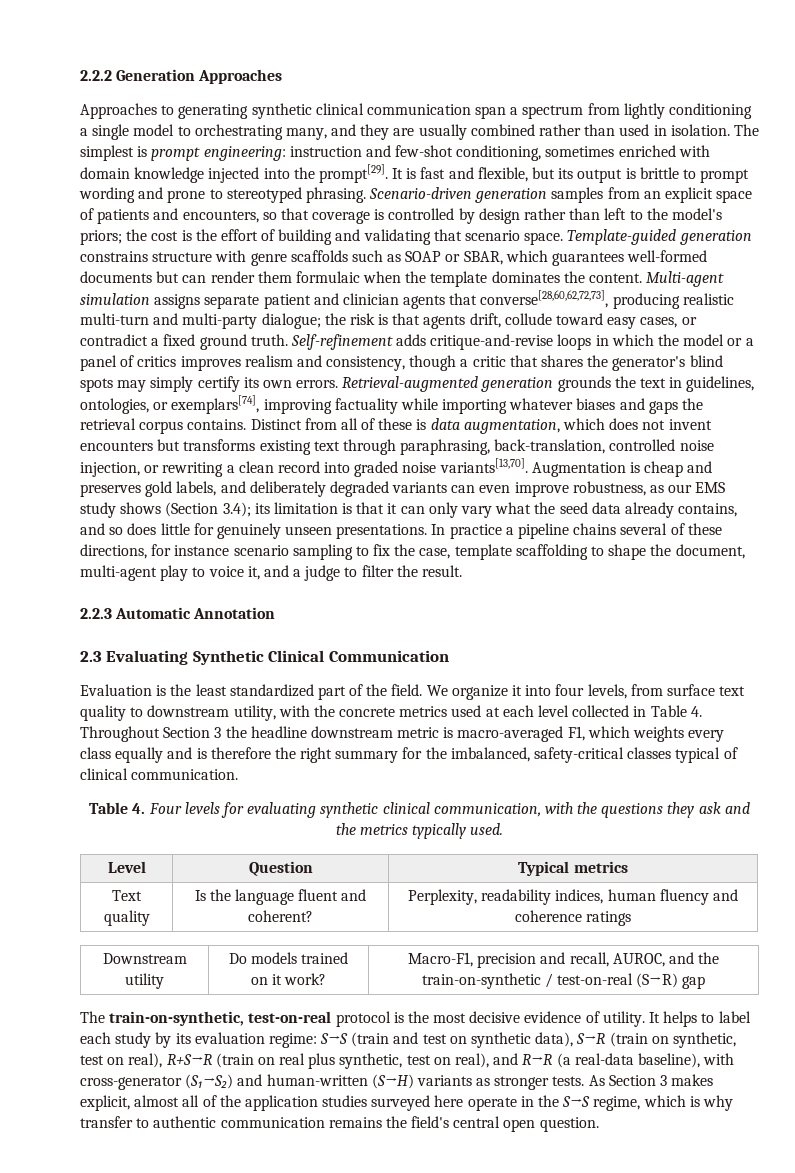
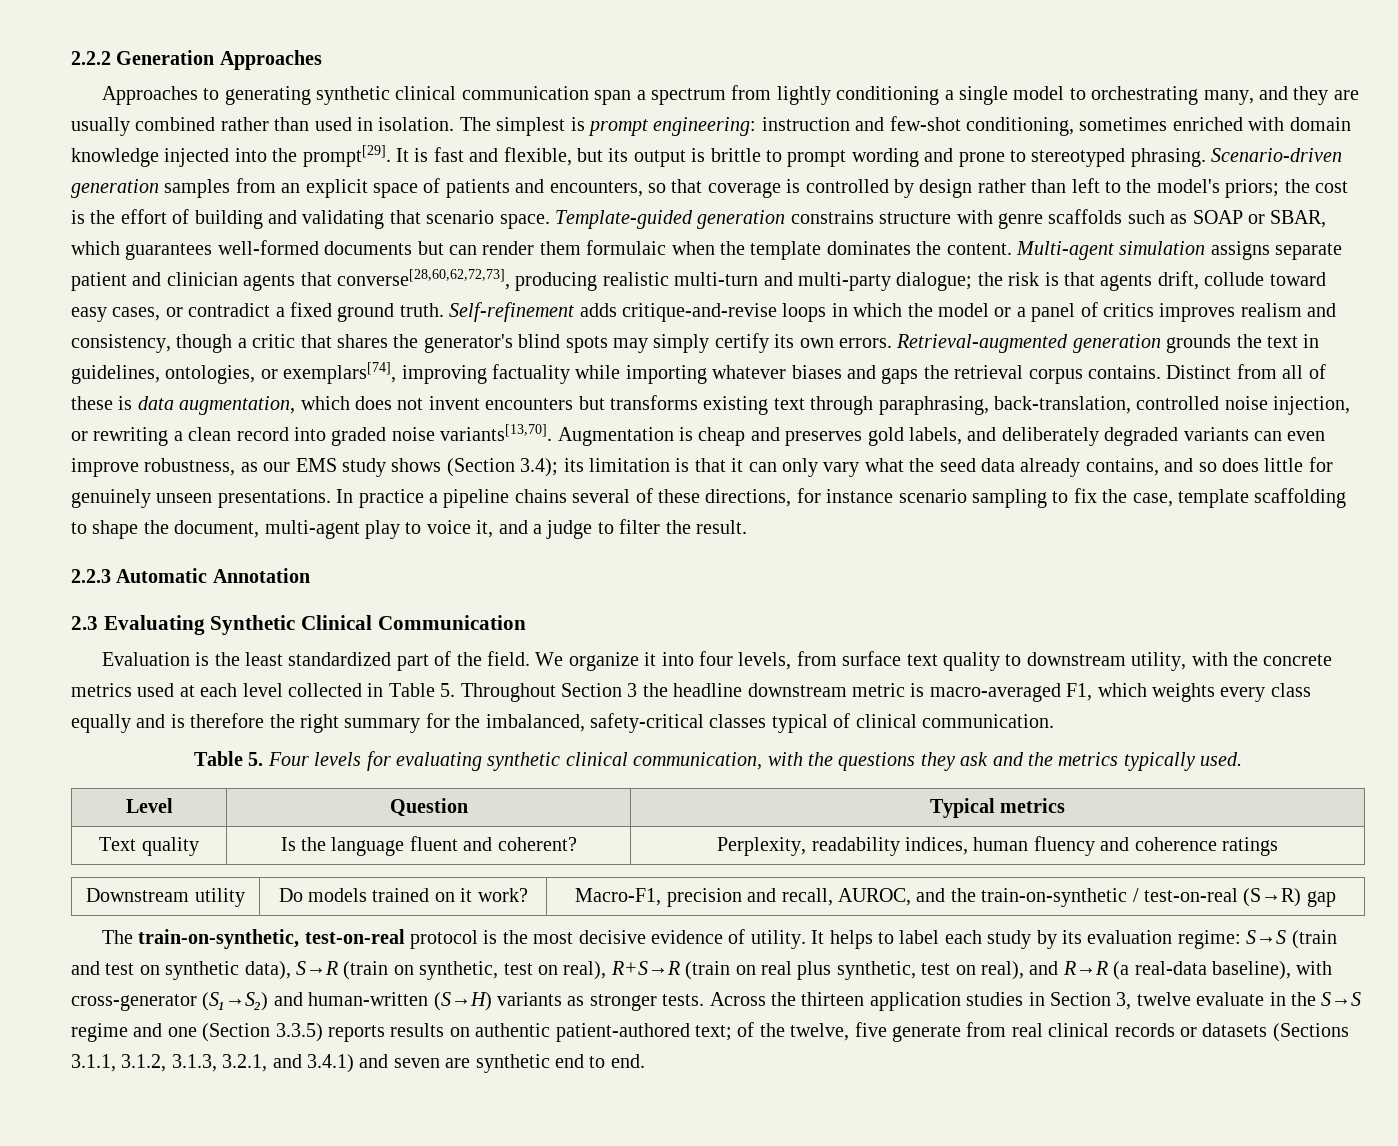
[690,706,702,717] 4. -> [440,683,456,697] 5.
[132,803,146,814] 4. -> [248,752,264,766] 5.
[588,1074,714,1086] [80,1095,733,1111] [80,1116,599,1132] As Section 3 makes explicit, almost all of the application studies surveyed here operate in the S→S regime, which is why transfer to authentic communication remains the field's central open question. -> [709,992,1362,1011] [71,1022,1349,1042] [71,1054,645,1073] Across the thirteen application studies in Section 3, twelve evaluate in the S→S regime and one (Section 3.3.5) reports results on authentic patient-authored text; of the twelve, five generate from real clinical records or datasets (Sections 3.1.1, 3.1.2, 3.1.3, 3.2.1, and 3.4.1) and seven are synthetic end to end.

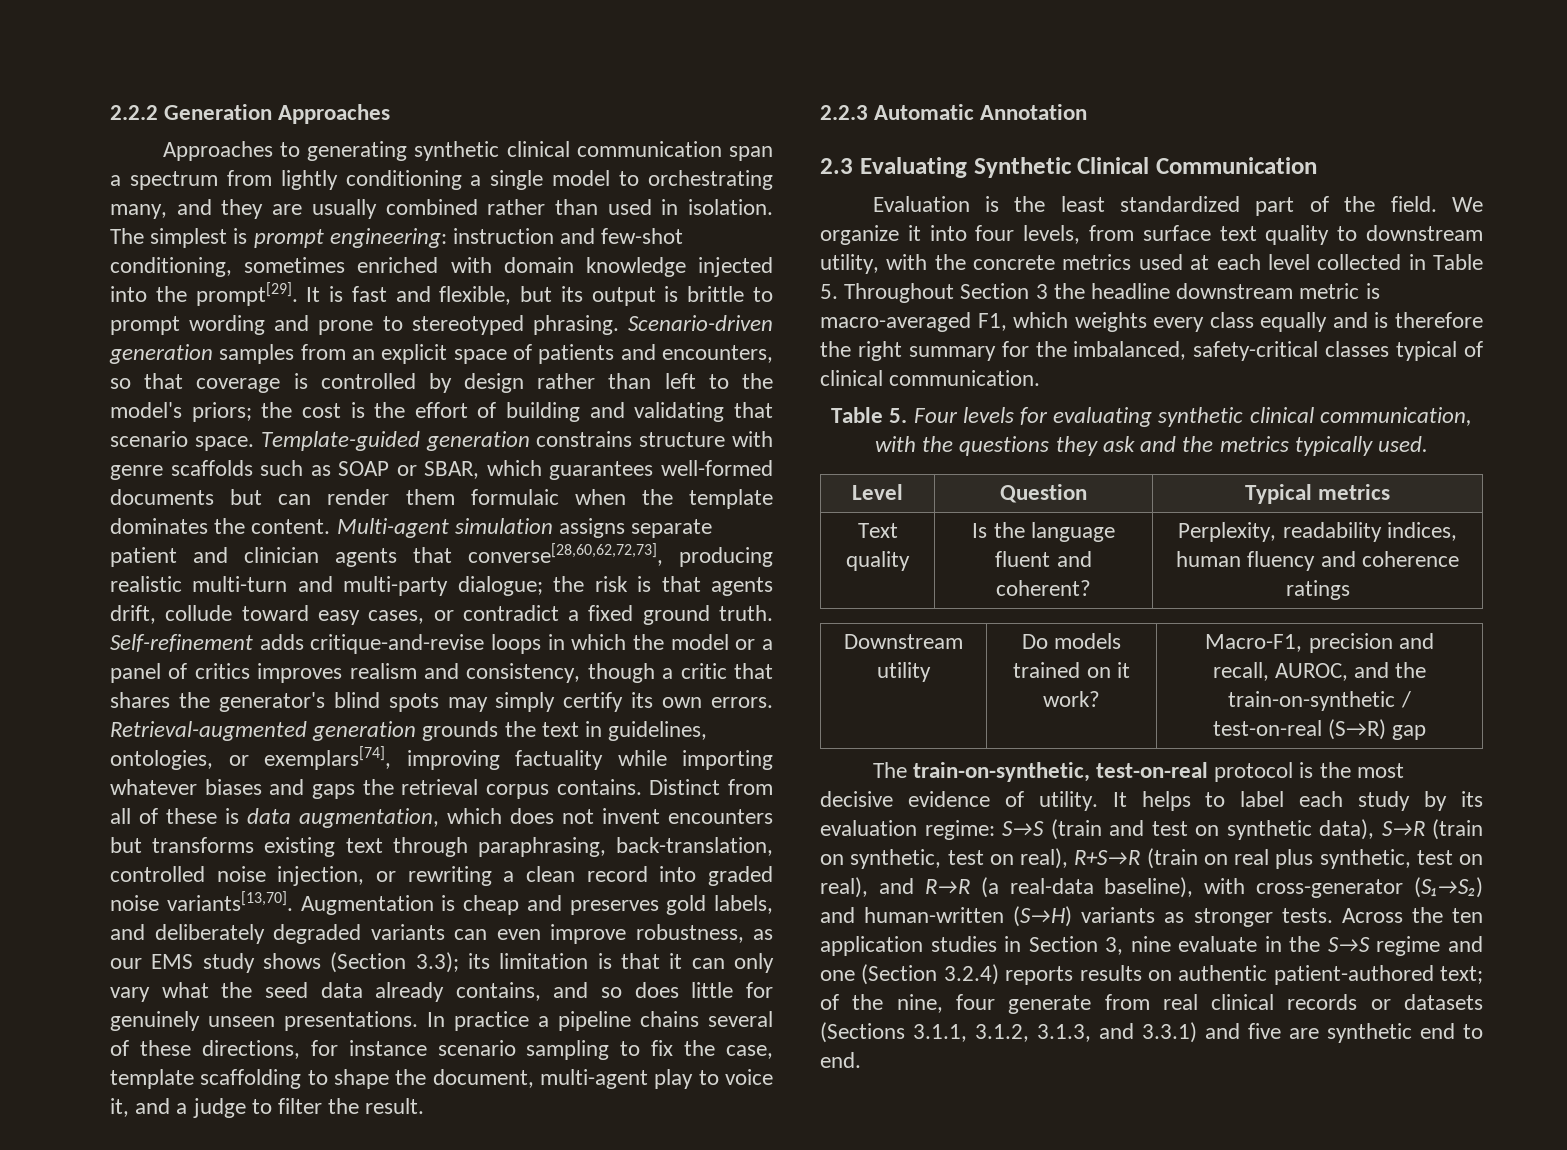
[520,458,559,477] 3.4); -> [415,952,459,973] 3.3);
[801,992,865,1006] thirteen -> [1451,908,1483,923] ten
[1136,992,1191,1006] twelve -> [1130,936,1171,952] nine
[275,1023,323,1042] 3.3.5) -> [943,964,999,985] 3.2.4)
[790,1022,887,1041] twelve, five -> [896,994,995,1013] nine, four
[222,1054,440,1073] 3.2.1, and 3.4.1) and seven -> [1099,1022,1281,1043] and 3.3.1) and five

